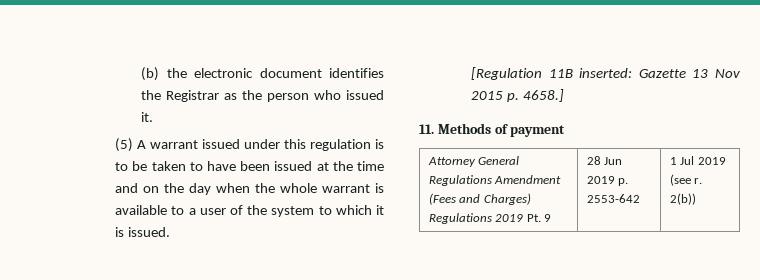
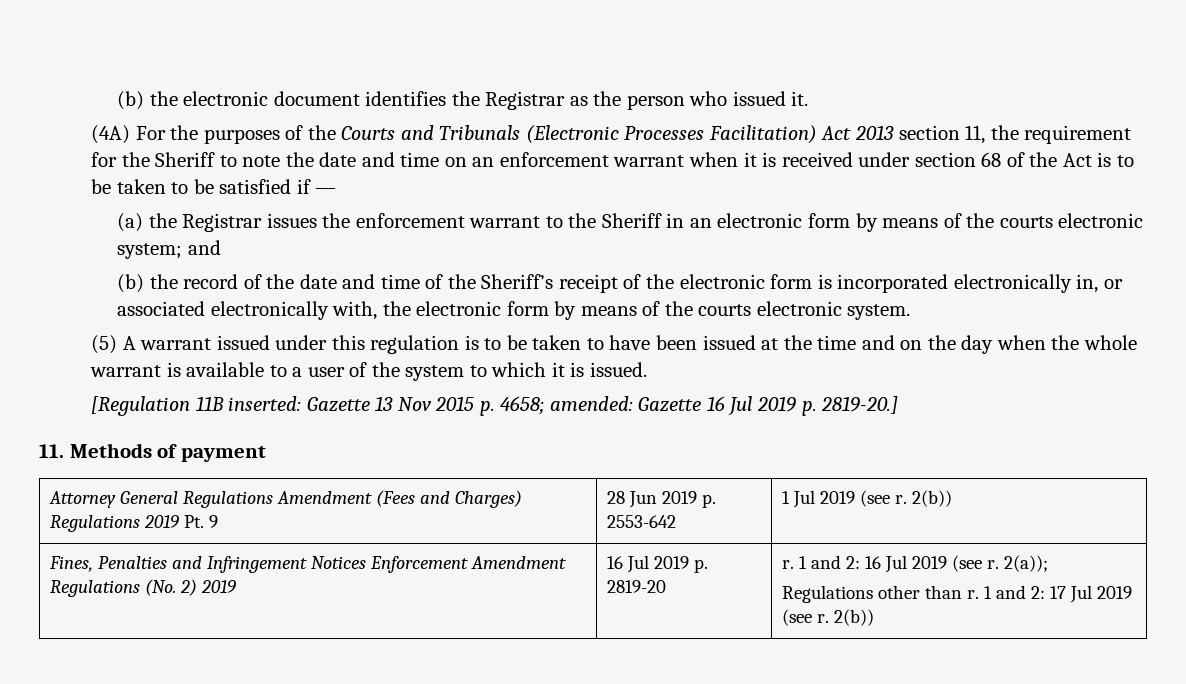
(154, 117) none -> [91,125,1132,144] [91,152,1134,167] [91,179,337,194] [117,213,1144,232] [117,240,221,259] [117,274,1123,293] [117,301,911,320] // (4A) For the purposes of the Courts and Tribunals (Electronic Processes Facilitation) Act 2013 section 11, the requirement for the Sheriff to note the date and time on an enforcement warrant when it is received under section 68 of the Act is to be taken to be satisfied if — // (a) the Registrar issues the enforcement warrant to the Sheriff in an electronic form by means of the courts electronic system; and // (b) the record of the date and time of the Sheriff’s receipt of the electronic form is incorporated electronically in, or associated electronically with, the electronic form by means of the courts electronic system.
[522,89,564,102] 4658.] -> [500,396,899,416] 4658; amended: Gazette 16 Jul 2019 p. 2819-20.]
(696, 199) none -> [49,556,567,573] [50,579,237,597] [607,555,709,573] [607,580,667,593] [782,555,1049,573] [782,585,1133,603] [782,609,875,626] // Fines, Penalties and Infringement Notices Enforcement Amendment Regulations (No. 2) 2019 | 16 Jul 2019 p. 2819-20 | r. 1 and 2: 16 Jul 2019 (see r. 2(a)); // Regulations other than r. 1 and 2: 17 Jul 2019 (see r. 2(b))

